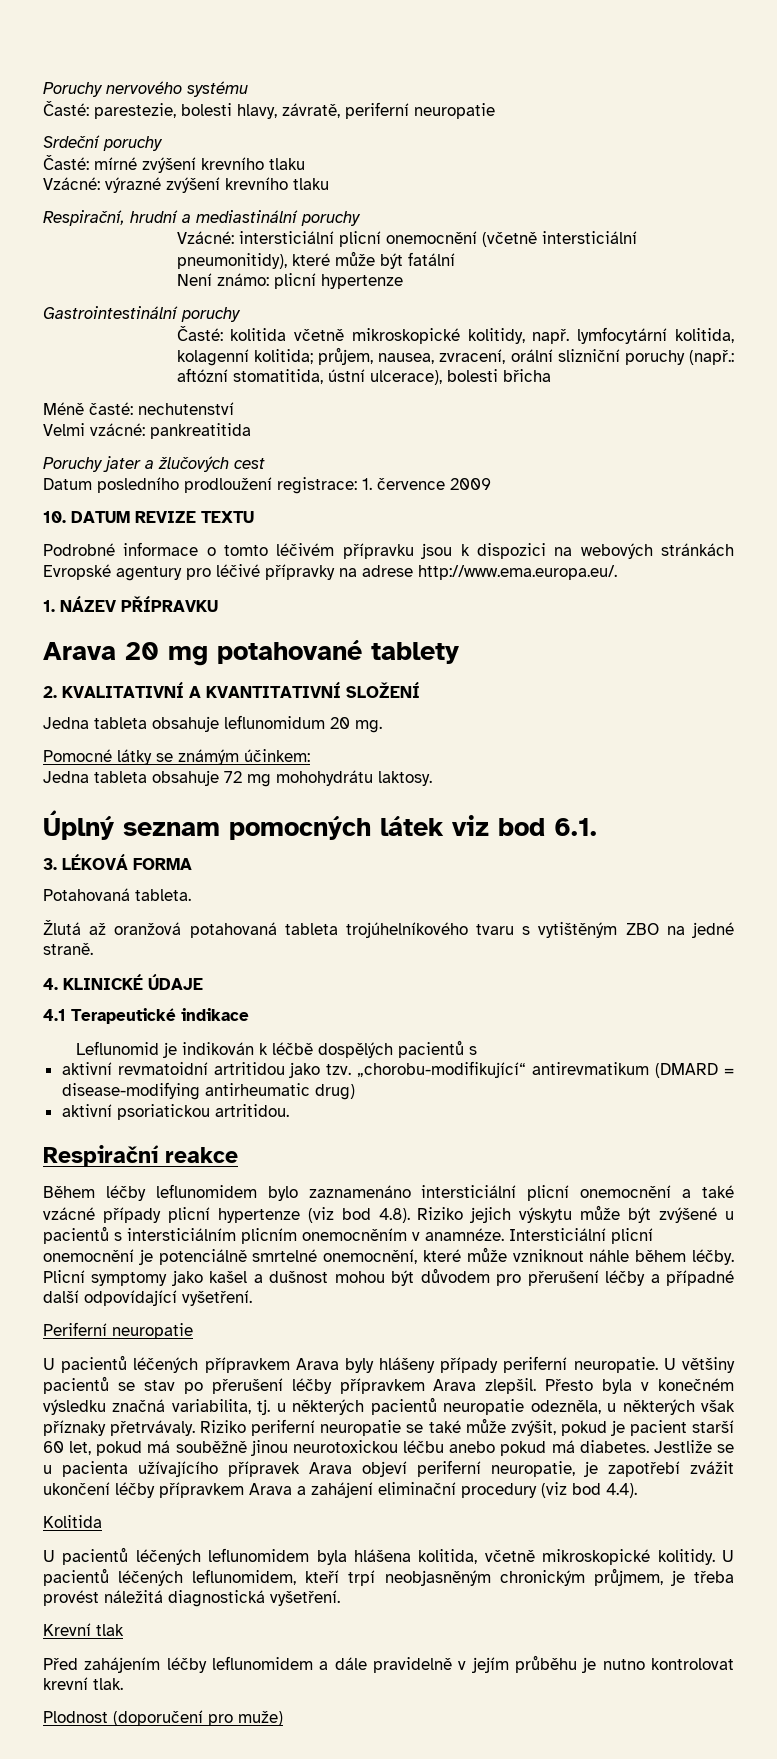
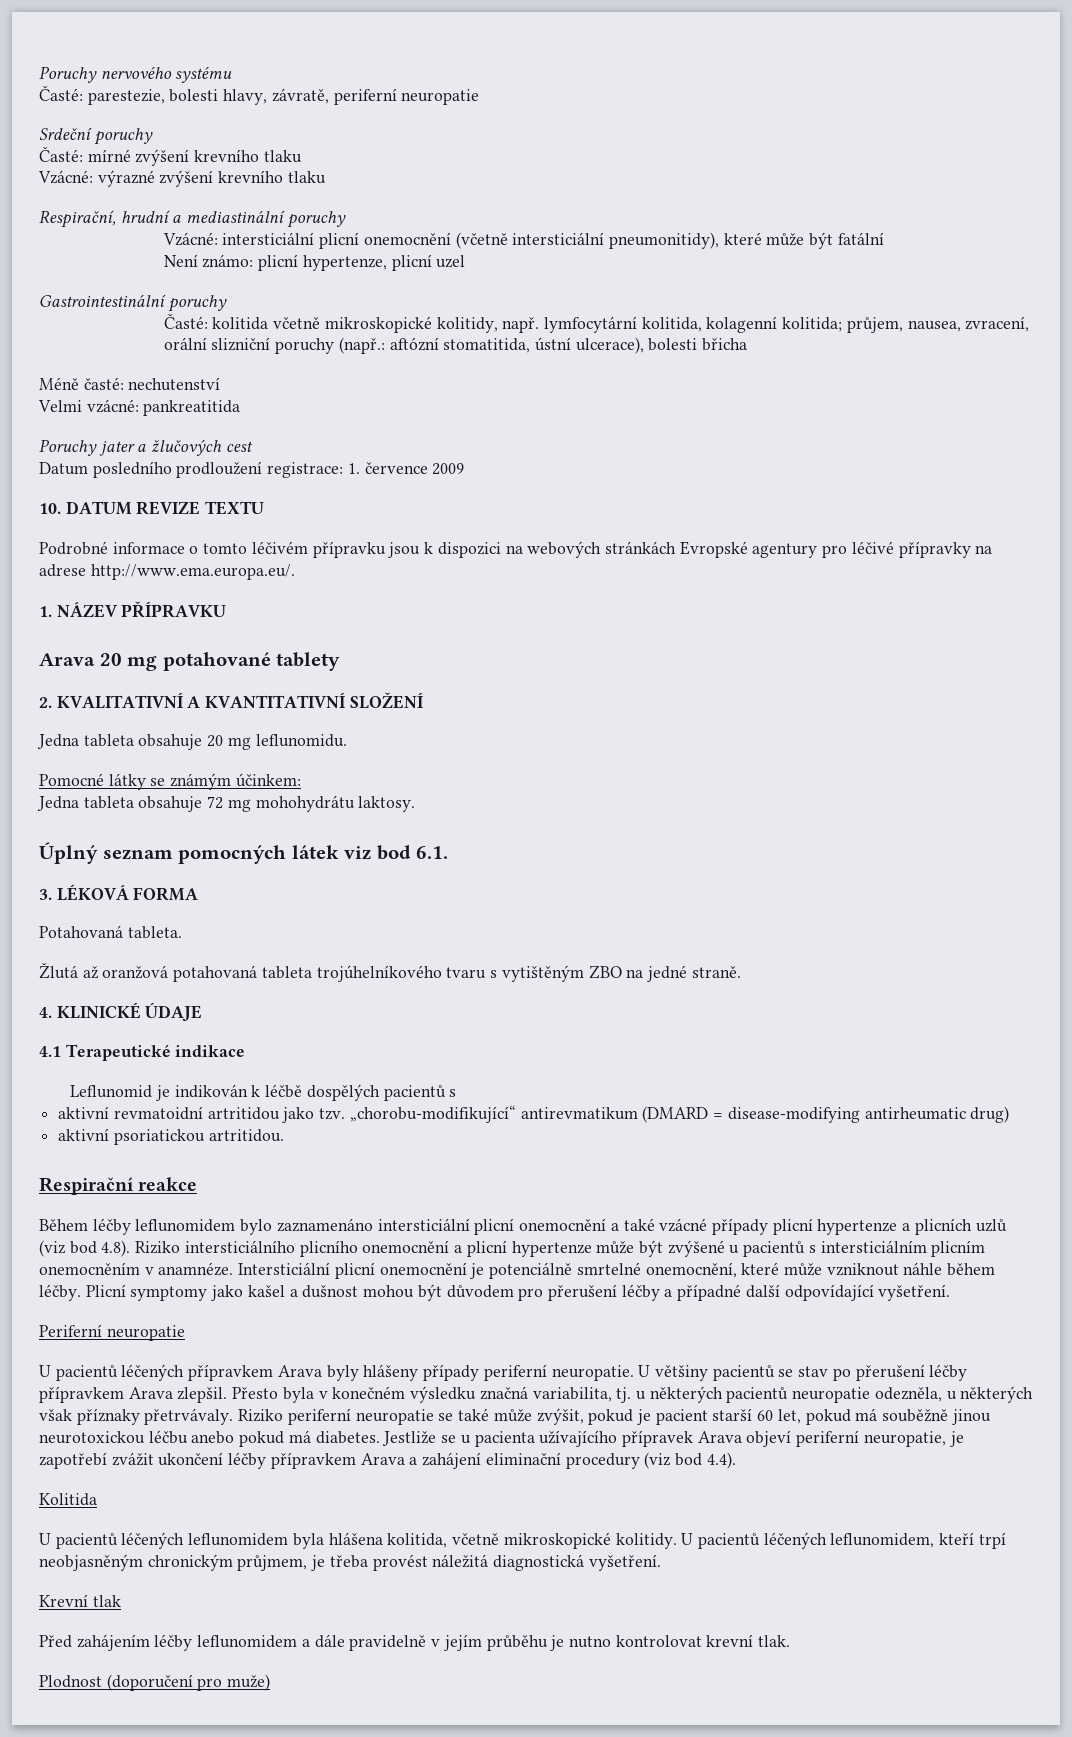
[320,274,403,289] hypertenze -> [302,254,466,271] hypertenze, plicní uzel
[224,715,382,733] leflunomidum 20 mg. -> [207,734,347,750] 20 mg leflunomidu.
(300, 1215) none -> [902,1218,1007,1235] a plicních uzlů
[470,1207,573,1223] jejich výskytu -> [184,1240,592,1257] intersticiálního plicního onemocnění a plicní hypertenze

